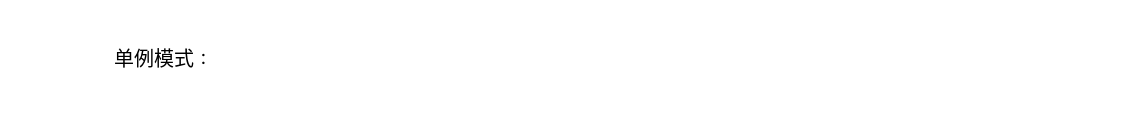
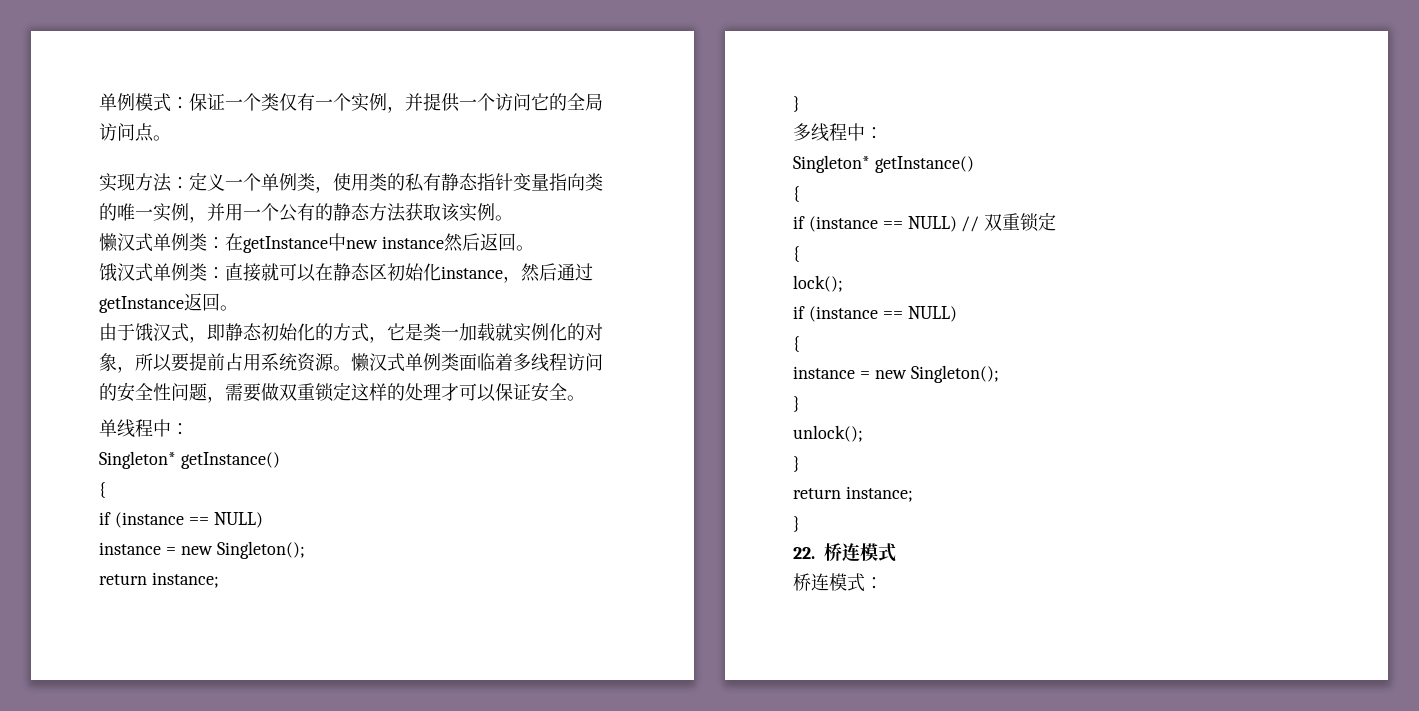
(214, 59) none -> [189,93,604,113] [99,123,172,142] [99,172,604,193] [99,203,514,223] [99,233,534,253] [99,263,594,283] [99,293,239,313] [99,323,604,343] [99,353,604,373] [99,382,586,403] [99,419,190,438] [99,451,280,469] [99,482,107,498] [99,512,263,528] [99,541,305,559] [99,572,219,588] [793,96,801,112] [793,123,884,142] [793,155,974,173] [793,186,801,202] [793,212,1057,232] [793,246,801,262] [793,275,844,292] [793,306,957,322] [793,336,801,352] [793,365,999,383] [793,396,801,412] [793,425,864,442] [793,456,801,472] [793,486,913,502] [793,516,801,532] [793,543,897,562] [793,573,884,592] 保证一个类仅有一个实例，并提供一个访问它的全局访问点。 // 实现方法：定义一个单例类，使用类的私有静态指针变量指向类的唯一实例，并用一个公有的静态方法获取该实例。 // 懒汉式单例类：在getInstance中new instance然后返回。 // 饿汉式单例类：直接就可以在静态区初始化instance，然后通过getInstance返回。 // 由于饿汉式，即静态初始化的方式，它是类一加载就实例化的对象，所以要提前占用系统资源。懒汉式单例类面临着多线程访问的安全性问题，需要做双重锁定这样的处理才可以保证安全。 // 单线程中： // Singleton* getInstance() // { // if (instance == NULL) // instance = new Singleton(); // return instance; // } // 多线程中： // Singleton* getInstance() // { // if (instance == NULL) // 双重锁定 // { // lock(); // if (instance == NULL) // { // instance = new Singleton(); // } // unlock(); // } // return instance; // } // 22.桥连模式 // 桥连模式：

